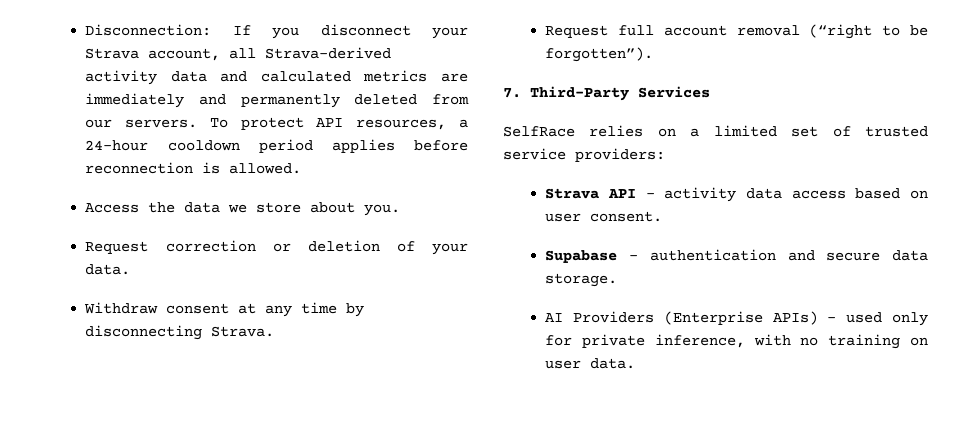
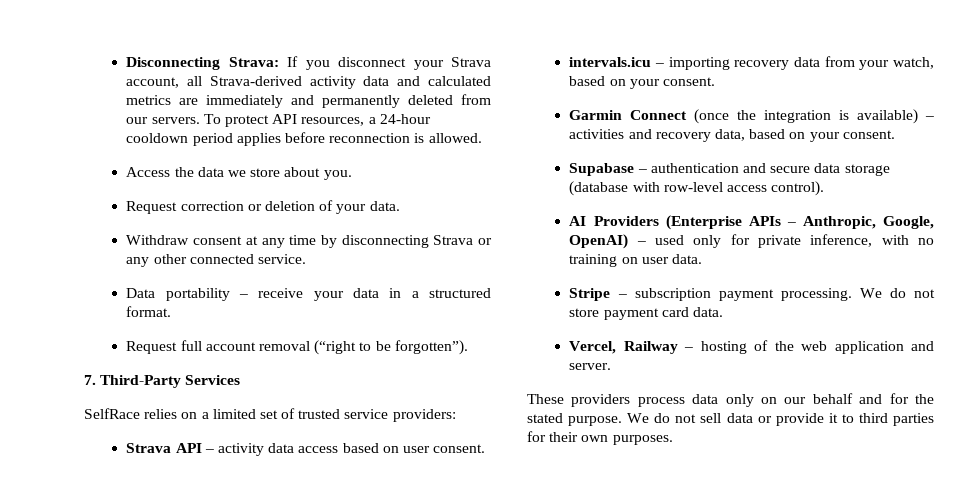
[85,24,212,36] Disconnection: -> [126,57,279,70] Disconnecting Strava:
[211,326,275,337] Strava. -> [433,235,492,245] [126,254,306,267] [126,288,491,301] [126,306,172,317] Strava or any other connected service. // Data portability – receive your data in a structured format.
(663, 216) none -> [569,56,934,70] [569,76,715,89] [569,109,934,124] [569,129,895,142] // intervals.icu – importing recovery data from your watch, based on your consent. // Garmin Connect (once the integration is available) – activities and recovery data, based on your consent.
[545,273,618,287] [545,311,818,325] storage. // AI Providers (Enterprise APIs) -> [844,164,890,176] [569,181,825,196] [569,215,934,230] [569,234,629,249] storage (database with row-level access control). // AI Providers (Enterprise APIs – Anthropic, Google, OpenAI)
(636, 363) none -> [569,288,935,301] [569,307,723,320] [569,340,934,354] [569,363,612,370] [527,393,934,407] [527,413,934,426] [527,431,673,445] // Stripe – subscription payment processing. We do not store payment card data. // Vercel, Railway – hosting of the web application and server. // These providers process data only on our behalf and for the stated purpose. We do not sell data or provide it to third parties for their own purposes.

